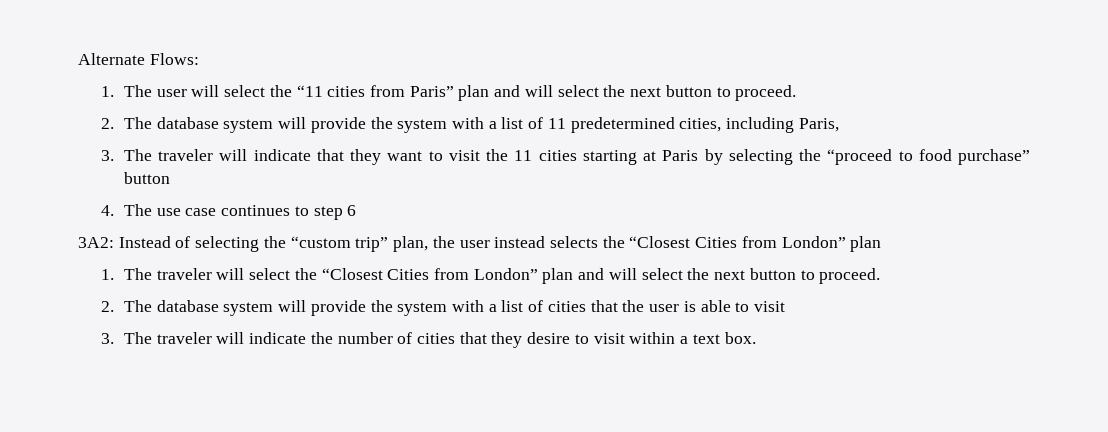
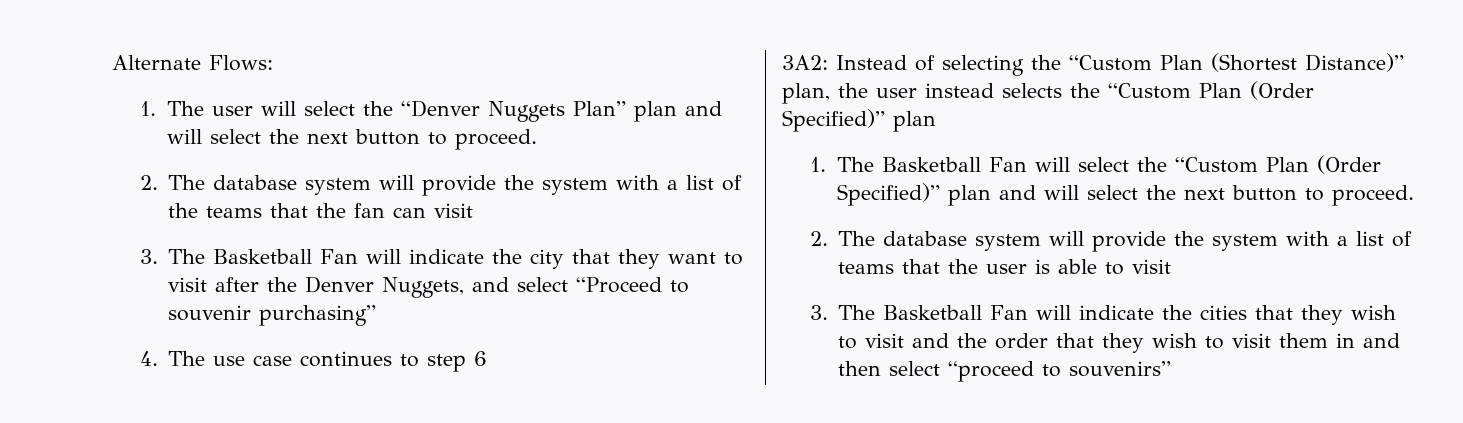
[296,85,454,97] “11 cities from Paris” -> [401,100,627,122] “Denver Nuggets Plan”
[547,117,839,133] [100,149,311,161] 11 predetermined cities, including Paris, // 3. The traveler will indicate -> [168,203,474,218] [139,249,565,269] the teams that the fan can visit // 3. The Basketball Fan will indicate the city
[486,149,1031,165] [123,172,170,184] the 11 cities starting at Paris by selecting the “proceed to food purchase” button -> [215,276,690,298] [168,305,377,326] after the Denver Nuggets, and select “Proceed to souvenir purchasing”
[290,236,389,252] “custom trip” -> [1069,53,1404,72] “Custom Plan (Shortest Distance)”
[629,236,846,248] “Closest Cities from London” -> [1108,81,1314,100] [782,109,885,132] “Custom Plan (Order Specified)”
[156,268,538,280] traveler will select the “Closest Cities from London” -> [882,155,1382,174] [837,183,941,206] Basketball Fan will select the “Custom Plan (Order Specified)”
[547,301,586,312] cities -> [838,262,895,274] teams
[156,332,413,344] traveler will indicate the number of -> [883,305,1193,320] Basketball Fan will indicate the
[527,332,756,344] desire to visit within a text box. -> [1351,305,1397,320] [838,333,1401,353] [838,361,1172,382] wish to visit and the order that they wish to visit them in and then select “proceed to souvenirs”

